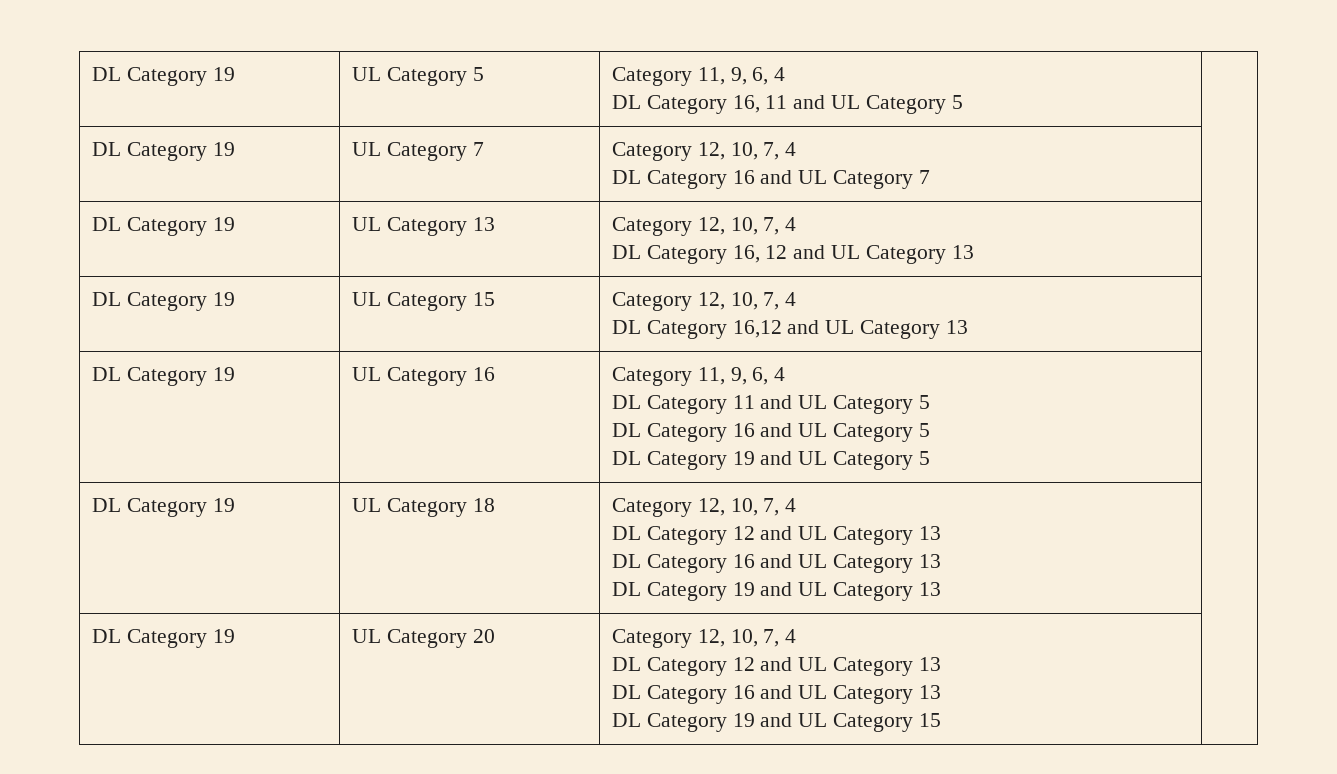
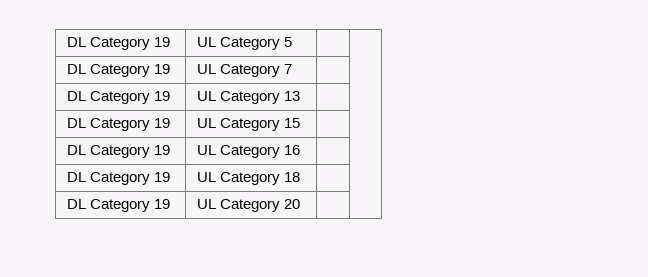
[612,67,786,86] [612,95,963,114] Category 11, 9, 6, 4 // DL Category 16, 11 and UL Category 5 -> (293, 42) none
[612,142,797,161] [612,170,930,189] Category 12, 10, 7, 4 // DL Category 16 and UL Category 7 -> (293, 69) none
[612,217,797,236] [612,245,974,264] Category 12, 10, 7, 4 // DL Category 16, 12 and UL Category 13 -> (301, 96) none
[612,292,797,311] [612,320,968,339] Category 12, 10, 7, 4 // DL Category 16,12 and UL Category 13 -> (301, 123) none
[612,367,786,386] [612,395,930,414] [612,423,930,442] [612,451,930,470] Category 11, 9, 6, 4 // DL Category 11 and UL Category 5 // DL Category 16 and UL Category 5 // DL Category 19 and UL Category 5 -> (301, 150) none
[612,498,797,517] [612,526,941,545] [612,554,941,573] [612,582,941,601] Category 12, 10, 7, 4 // DL Category 12 and UL Category 13 // DL Category 16 and UL Category 13 // DL Category 19 and UL Category 13 -> (301, 177) none
[612,629,797,648] [612,657,941,676] [612,685,941,704] [612,713,941,732] Category 12, 10, 7, 4 // DL Category 12 and UL Category 13 // DL Category 16 and UL Category 13 // DL Category 19 and UL Category 15 -> (301, 204) none

